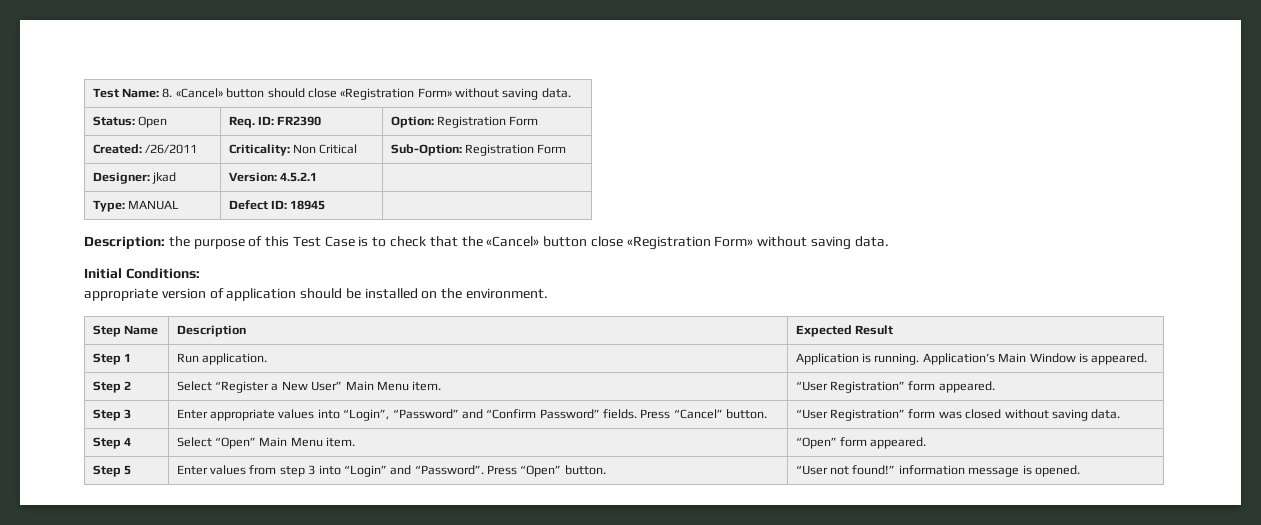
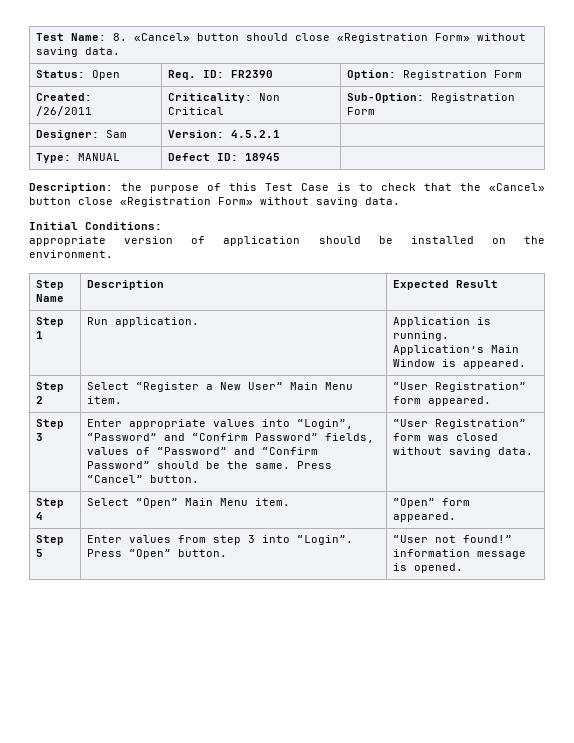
[152,172,177,184] jkad -> [106,130,128,138] Sam
[603,409,638,419] fields. -> [325,433,375,443] [87,447,319,455] [87,461,291,469] fields, values of “Password” and “Confirm Password” should be the same.
[343,465,484,477] “Login” and “Password”. -> [297,535,354,545] “Login”.

